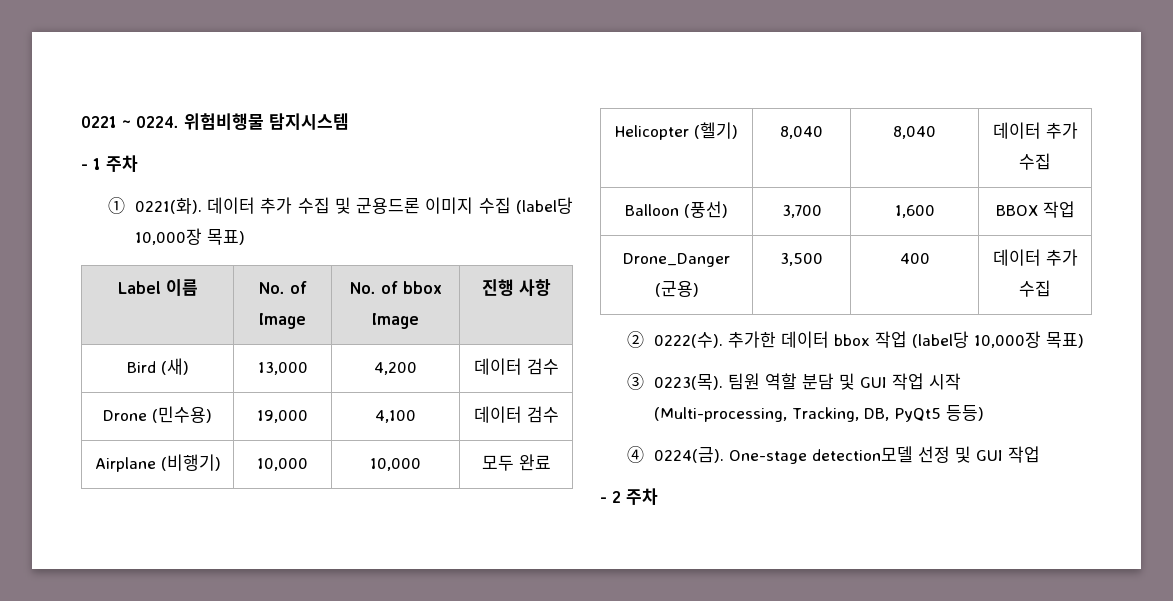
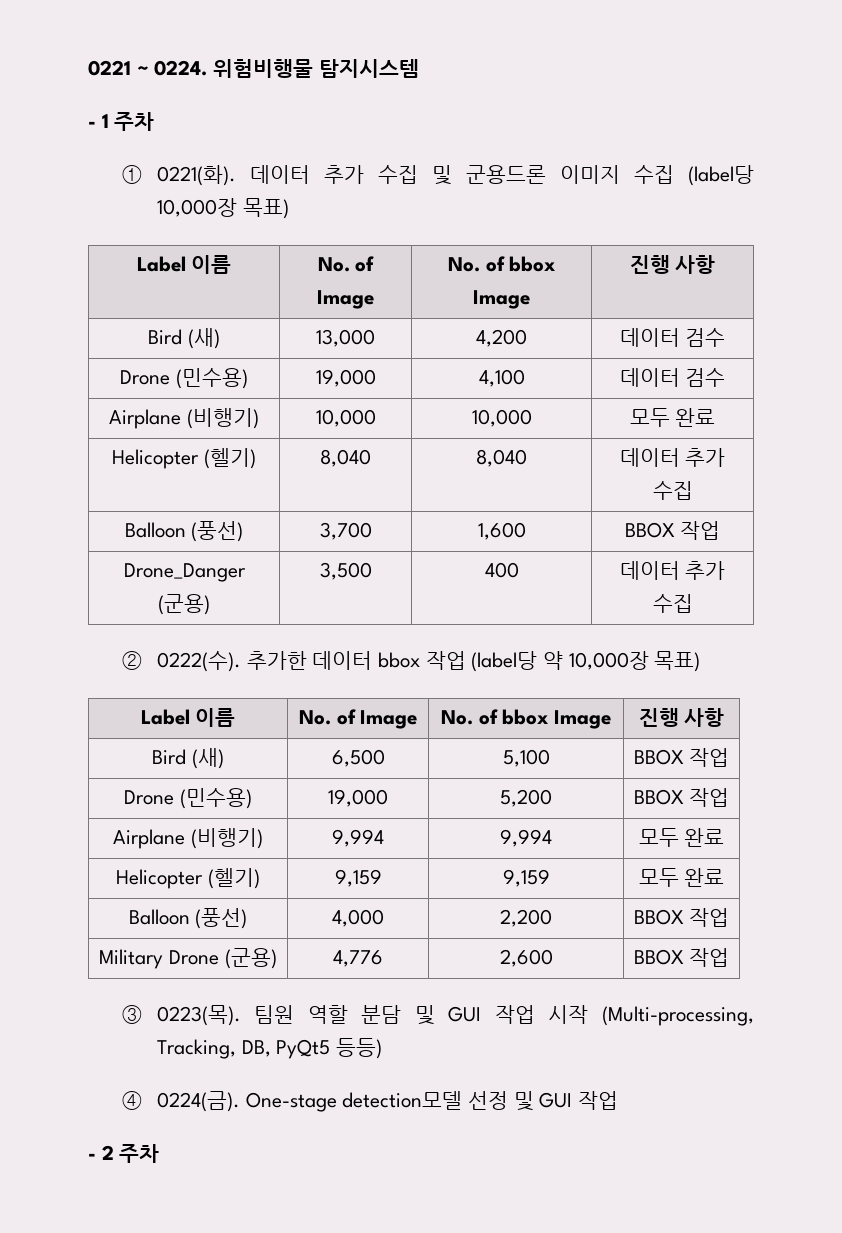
[973,331,1084,348] 10,000장 목표) -> [542,651,701,672] [140,708,236,727] [298,709,418,729] [440,709,612,729] [638,708,725,727] [152,748,224,769] [331,749,385,767] [502,749,550,767] [633,748,730,767] [124,788,252,809] [328,789,388,807] [500,789,552,807] [633,788,730,807] [113,828,263,849] [332,829,384,847] [500,829,552,847] [638,828,725,847] [116,868,260,889] [334,869,382,887] [502,869,550,887] [638,868,725,887] [128,908,248,929] [332,909,384,927] [500,909,552,927] [633,908,730,927] [99,948,277,969] [333,950,383,967] [499,949,553,967] [633,948,730,967] 약 10,000장 목표) // Label 이름 | No. of Image | No. of bbox Image | 진행 사항 // Bird (새) | 6,500 | 5,100 | BBOX 작업 // Drone (민수용) | 19,000 | 5,200 | BBOX 작업 // Airplane (비행기) | 9,994 | 9,994 | 모두 완료 // Helicopter (헬기) | 9,159 | 9,159 | 모두 완료 // Balloon (풍선) | 4,000 | 2,200 | BBOX 작업 // Military Drone (군용) | 4,776 | 2,600 | BBOX 작업

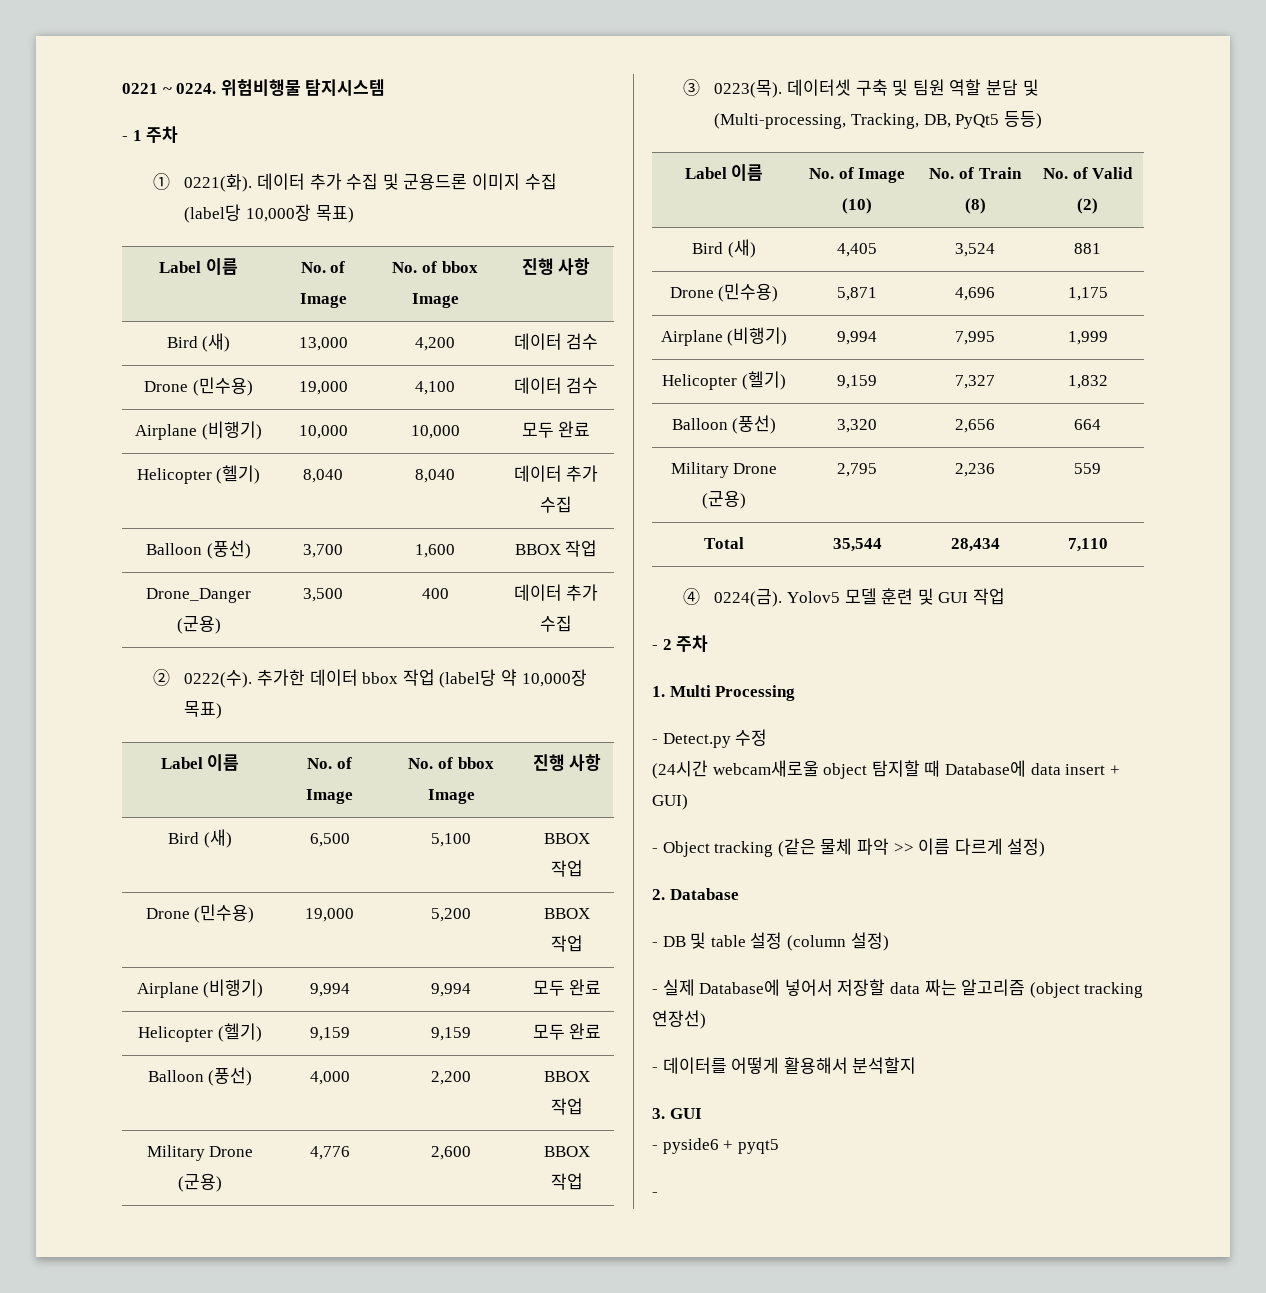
(241, 1015) none -> [786,79,909,96] 데이터셋 구축 및
[448,1005,589,1024] GUI 작업 시작 -> (1039, 87) none
(382, 1048) none -> [684,164,764,181] [808,167,906,183] [842,198,872,214] [929,167,1022,179] [964,198,986,214] [1042,167,1134,179] [1077,198,1098,214] [692,239,756,258] [837,243,877,257] [955,243,995,257] [1074,243,1101,254] [669,283,779,302] [837,287,877,301] [955,287,995,301] [1067,287,1108,301] [660,327,788,346] [837,331,877,345] [955,331,995,345] [1067,331,1108,345] [662,371,786,390] [837,375,877,389] [955,375,995,389] [1067,375,1108,389] [671,415,777,434] [837,419,877,433] [955,419,995,433] [1074,419,1101,430] [670,462,778,478] [702,490,746,509] [837,463,877,477] [955,463,995,477] [1074,463,1101,474] [704,537,744,549] [832,538,882,552] [950,538,1000,552] [1067,538,1108,552] // Label 이름 | No. of Image (10) | No. of Train (8) | No. of Valid (2) // Bird (새) | 4,405 | 3,524 | 881 // Drone (민수용) | 5,871 | 4,696 | 1,175 // Airplane (비행기) | 9,994 | 7,995 | 1,999 // Helicopter (헬기) | 9,159 | 7,327 | 1,832 // Balloon (풍선) | 3,320 | 2,656 | 664 // Military Drone (군용) | 2,795 | 2,236 | 559 // Total | 35,544 | 28,434 | 7,110
[245,1091,508,1112] One-stage detection모델 선정 -> [786,588,914,605] Yolov5 모델 훈련
(160, 1153) none -> [652,685,796,701] [652,729,768,748] [652,760,1120,779] [652,794,688,810] [652,838,1046,857] [652,888,739,900] [652,932,889,951] [652,979,1144,998] [652,1010,706,1029] [652,1057,917,1074] [652,1108,702,1119] [652,1138,779,1154] [652,1192,658,1197] // 1. Multi Processing // - Detect.py 수정 // (24시간 webcam새로울 object 탐지할 때 Database에 data insert + GUI) // - Object tracking (같은 물체 파악 >> 이름 다르게 설정) // 2. Database // - DB 및 table 설정 (column 설정) // - 실제 Database에 넣어서 저장할 data 짜는 알고리즘 (object tracking 연장선) // - 데이터를 어떻게 활용해서 분석할지 // 3. GUI // - pyside6 + pyqt5 // -

